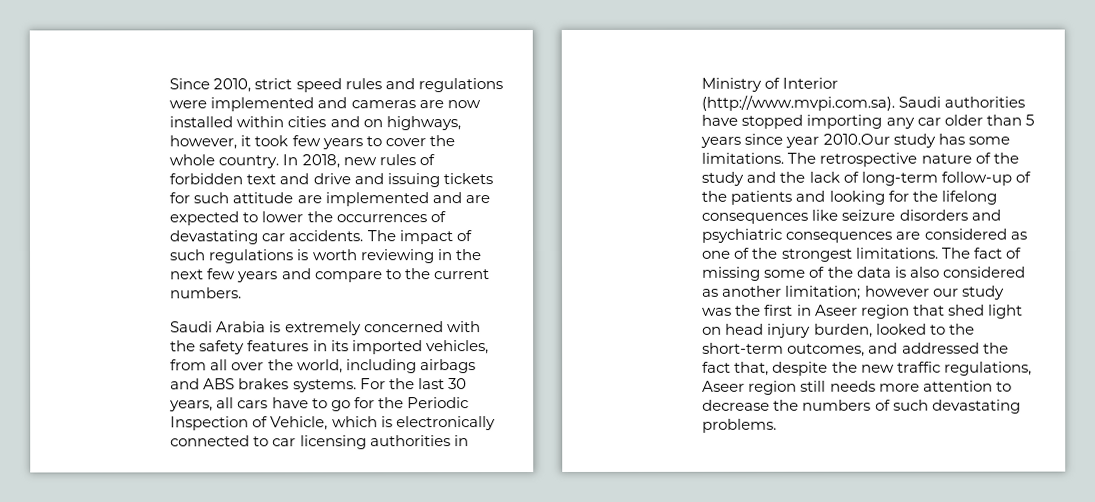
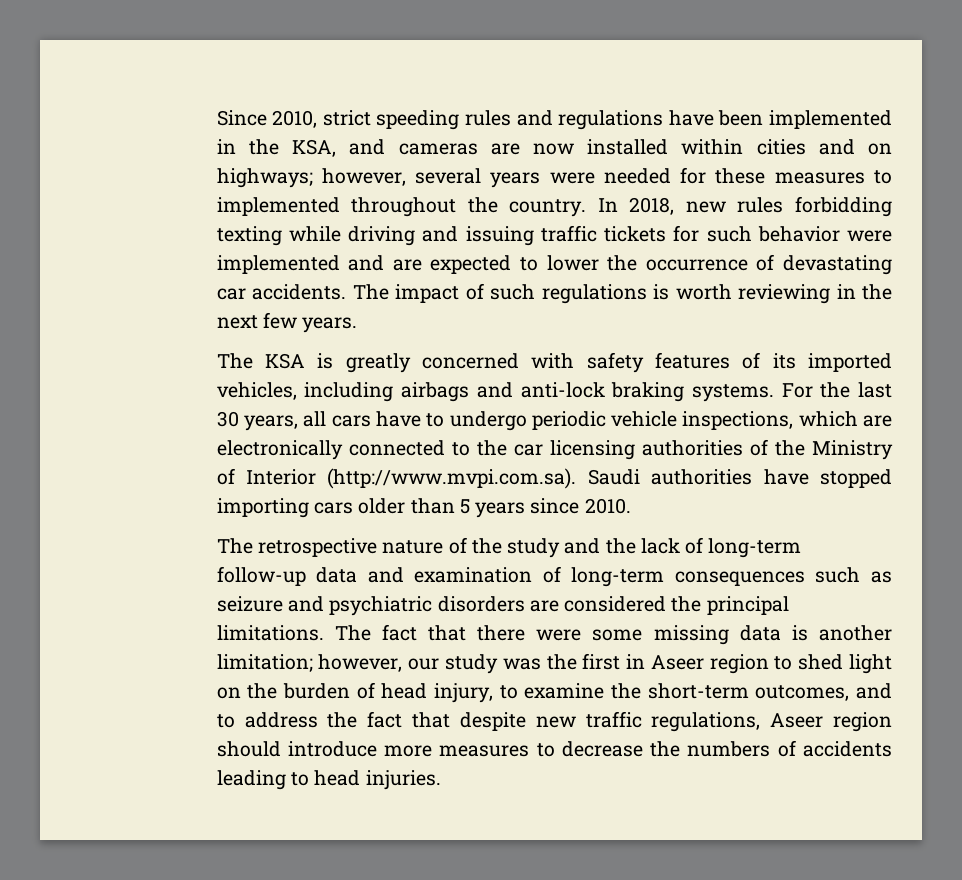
[295,78,342,93] speed -> [376,110,460,130] speeding
[169,97,315,112] were implemented -> [668,110,892,129] [216,139,337,157] have been implemented in the KSA,
[385,116,461,131] [169,135,455,150] [169,154,216,166] highways, however, it took few years to cover the whole -> [216,167,893,188] [216,197,498,217] highways; however, several years were needed for these measures to implemented throughout the
[418,154,435,166] [169,173,351,185] of forbidden text and drive -> [794,196,892,217] [216,226,416,246] forbidding texting while driving
(440, 180) none -> [540,225,597,242] traffic
[232,192,322,204] attitude are -> [757,226,892,242] behavior were
[335,214,427,223] occurrences -> [645,259,748,271] occurrence
[237,268,490,283] [170,287,243,299] [170,321,362,336] years and compare to the current numbers. // Saudi Arabia is extremely -> [302,317,358,333] [216,353,411,373] years. // The KSA is greatly
[170,340,197,352] the -> (575, 361) none
[312,340,328,352] in -> [742,352,761,369] of
[170,359,343,374] from all over the world, -> (297, 391) none
[203,378,290,390] ABS brakes -> [520,382,685,402] anti-lock braking
[330,397,469,412] [170,416,393,431] go for the Periodic Inspection of Vehicle, which is -> [449,411,893,431] undergo periodic vehicle inspections, which are
(270, 441) none -> [476,440,507,456] the
[453,435,469,447] in -> [749,439,805,456] of the
[885,117,941,129] any car -> [313,502,353,514] cars
[785,133,1010,148] [701,152,785,164] year 2010.Our study has some limitations. -> [584,498,631,514] 2010. //
[1014,171,1031,183] [701,190,997,205] [701,209,968,224] of the patients and looking for the lifelong consequences like seizure disorders -> [316,566,892,587] [216,596,283,612] data and examination of long-term consequences such as seizure
[785,231,893,243] consequences -> [437,596,525,612] disorders
[1009,231,1027,240] [701,247,1022,262] [702,266,1026,281] [702,288,720,297] as one of the strongest limitations. The fact of missing some of the data is also considered as -> [671,596,789,615] [216,624,808,645] the principal limitations. The fact that there were some missing data is
[864,285,930,297] however -> [318,654,403,672] however,
[912,304,945,316] that -> [774,656,793,670] to
[725,323,975,338] [702,342,1009,357] [702,361,858,376] head injury burden, looked to the short-term outcomes, and addressed the fact that, despite the -> [247,682,893,703] [216,711,526,731] the burden of head injury, to examine the short-term outcomes, and to address the fact that despite
[800,380,993,392] still needs more attention -> [216,741,530,757] should introduce more measures
[892,399,1021,414] [702,418,778,433] such devastating problems. -> [803,741,892,757] [216,770,441,790] accidents leading to head injuries.

